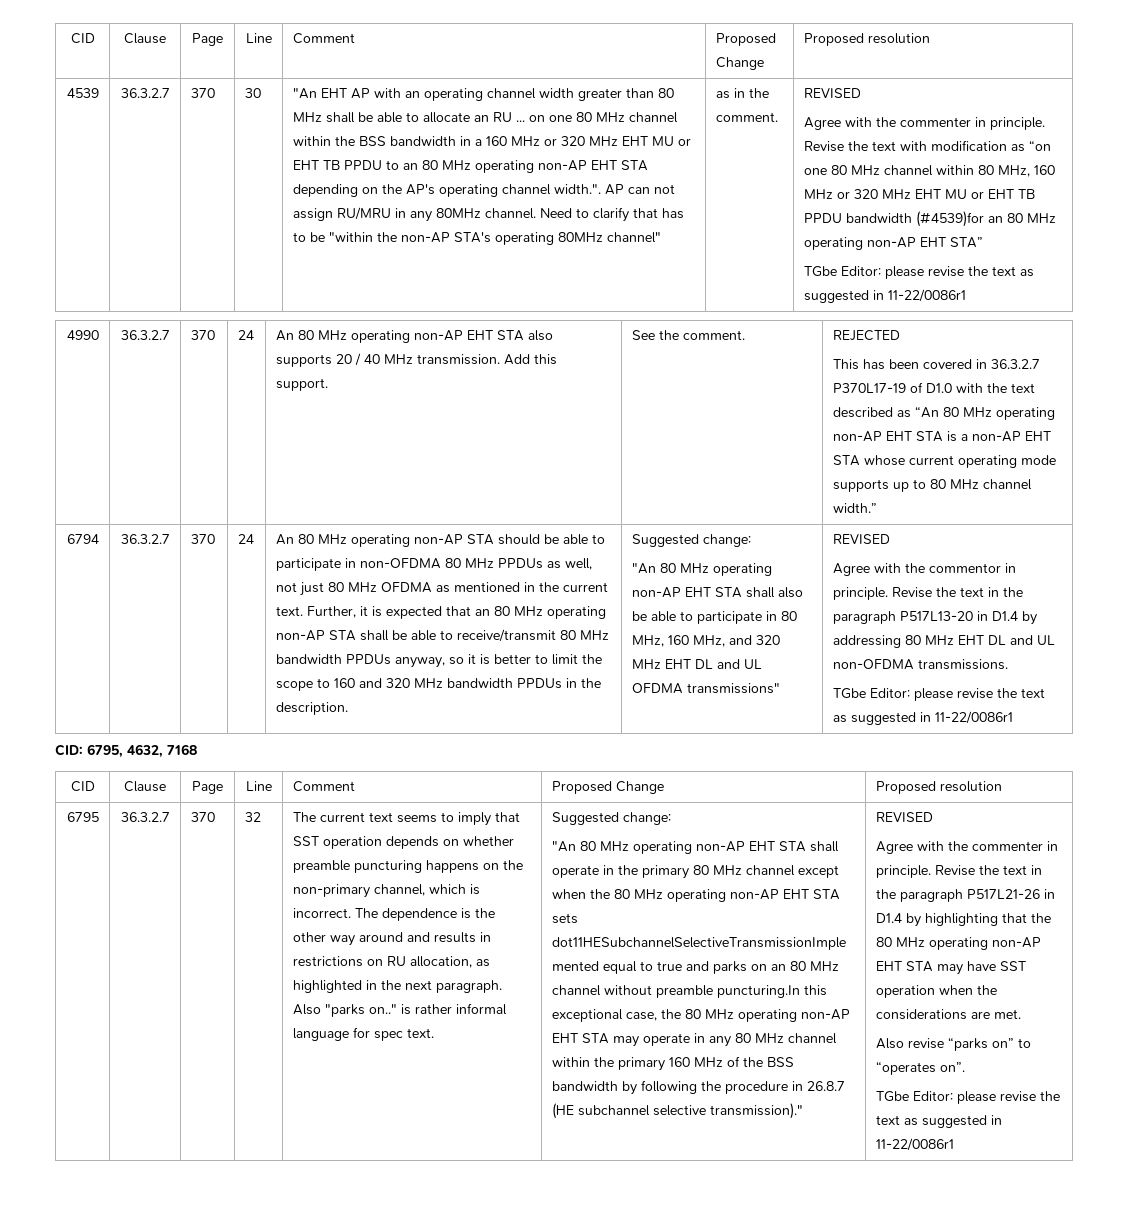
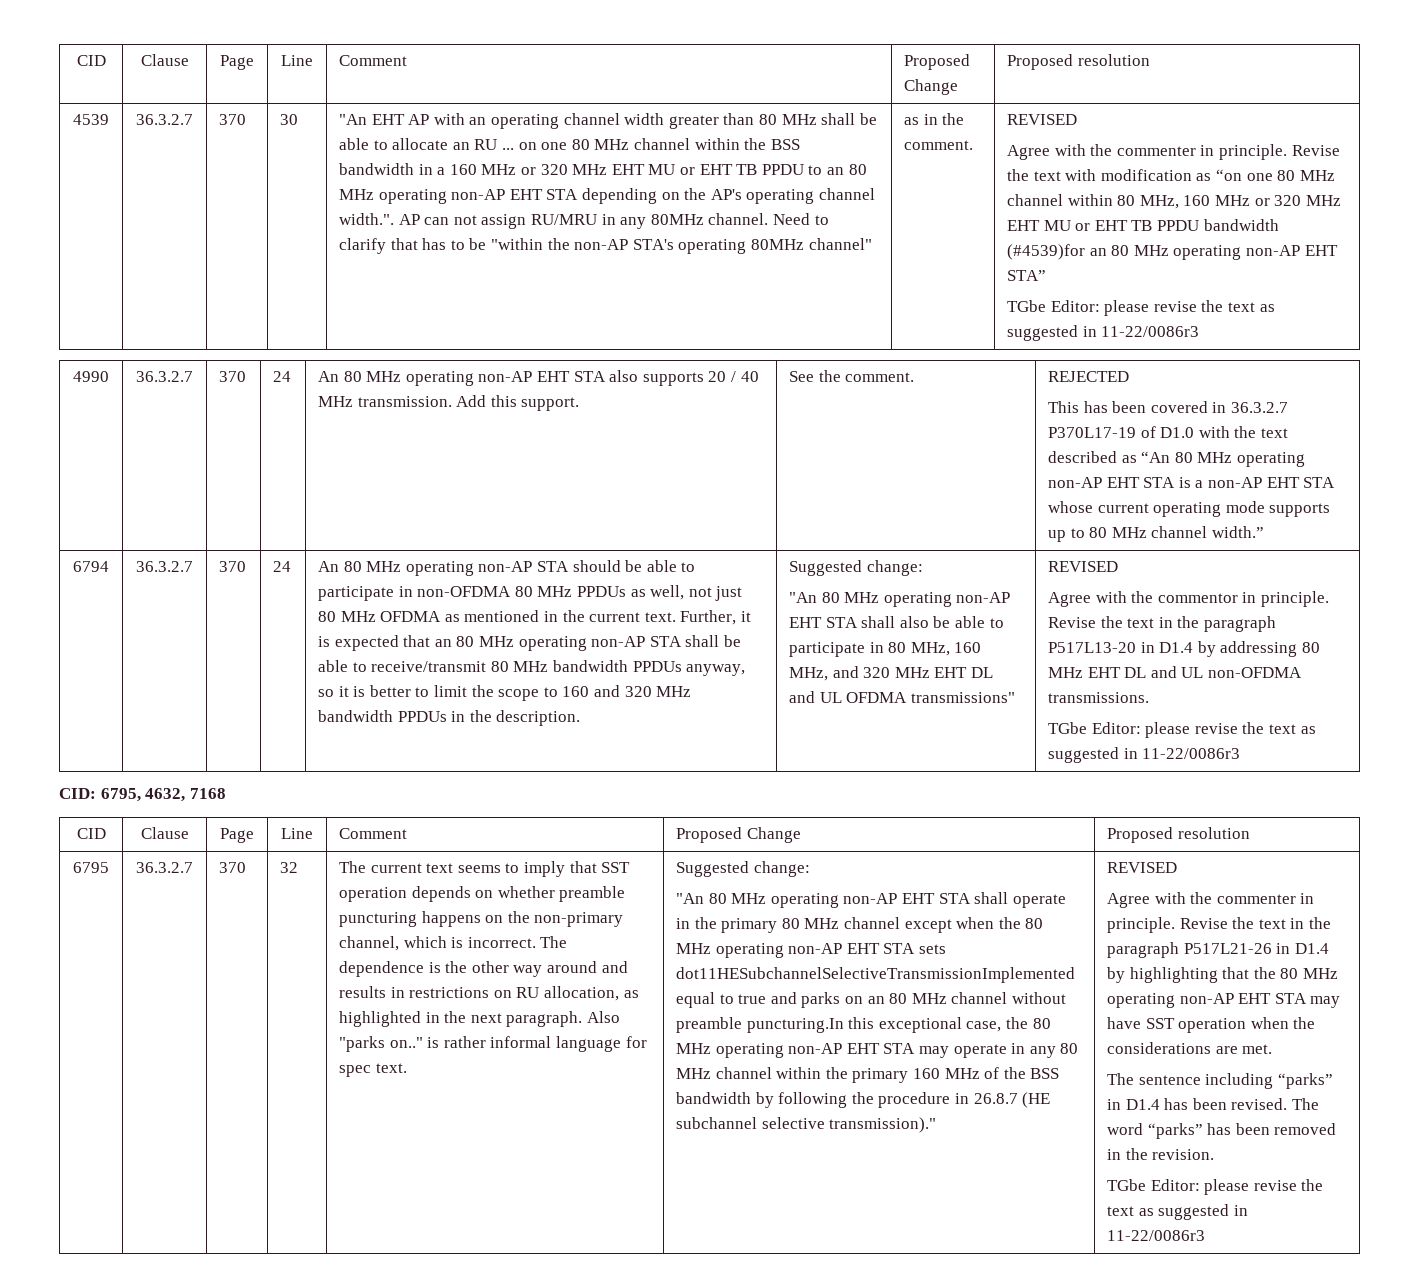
[887,289,966,302] 11-22/0086r1 -> [1101,326,1200,337] 11-22/0086r3
[934,711,1013,724] 11-22/0086r1 -> [1142,748,1241,759] 11-22/0086r3
[875,1037,1031,1051] [875,1061,965,1075] [875,1091,1060,1104] [875,1115,1002,1128] [875,1138,954,1151] Also revise “parks on” to “operates on”. // TGbe Editor: please revise the text as suggested in 11-22/0086r1 -> [1107,1073,1333,1089] [1107,1098,1320,1110] [1107,1123,1337,1139] [1107,1148,1215,1160] [1107,1179,1324,1195] [1107,1204,1248,1220] [1107,1230,1206,1241] The sentence including “parks” in D1.4 has been revised. The word “parks” has been removed in the revision. // TGbe Editor: please revise the text as suggested in 11-22/0086r3

